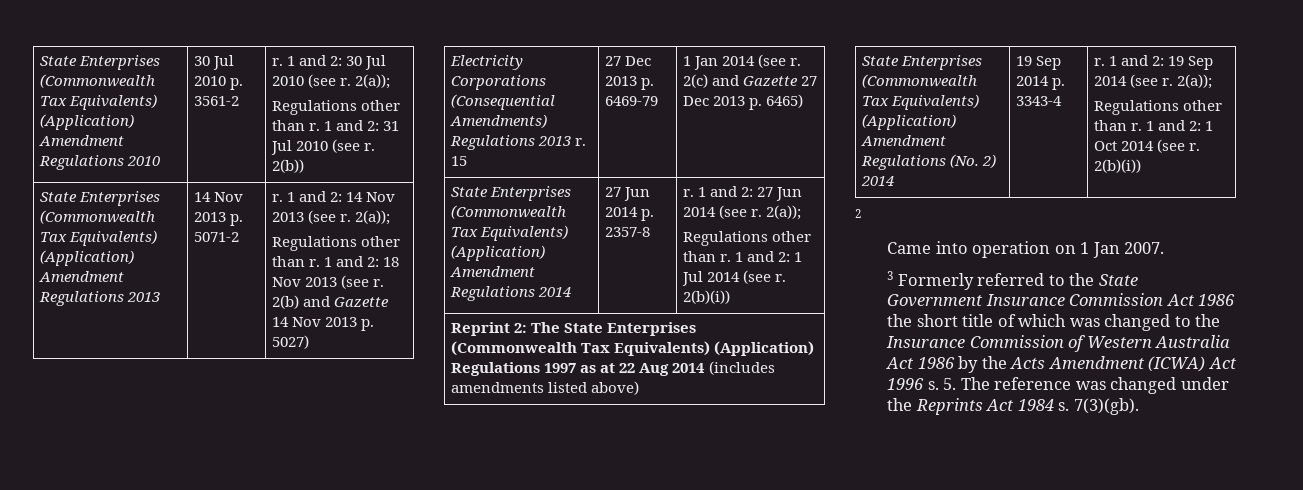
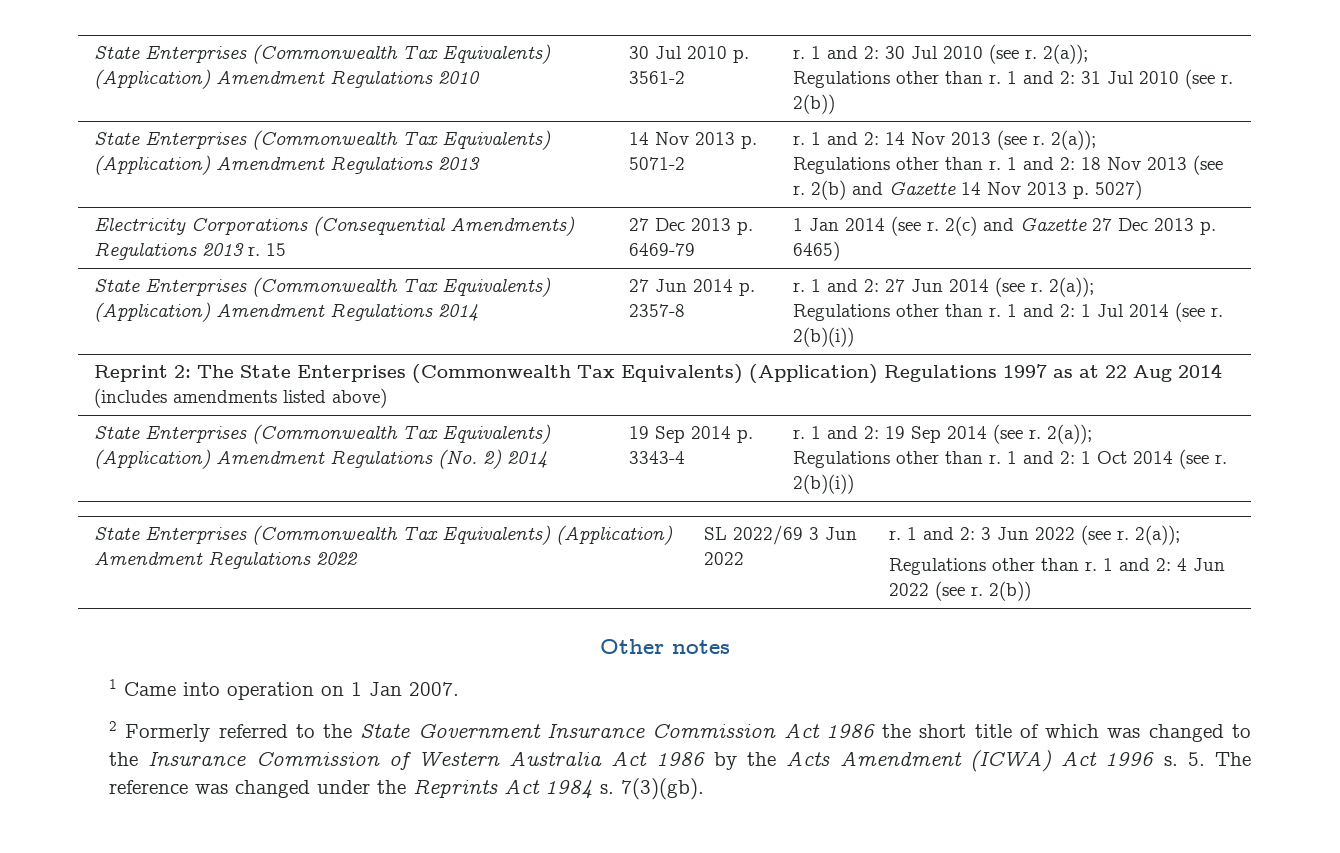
[855,209,861,218] // 2 // -> [94,525,674,545] [94,551,359,569] [704,525,858,545] [704,552,745,565] [889,525,1181,545] [889,558,1226,575] [889,581,1032,601] [599,639,730,654] [109,679,118,689] // State Enterprises (Commonwealth Tax Equivalents) (Application) Amendment Regulations 2022 | SL 2022/69 3 Jun 2022 | r. 1 and 2: 3 Jun 2022 (see r. 2(a)); // Regulations other than r. 1 and 2: 4 Jun 2022 (see r. 2(b)) // Other notes // 1
[887,271,894,280] 3 -> [109,721,118,731] 2

